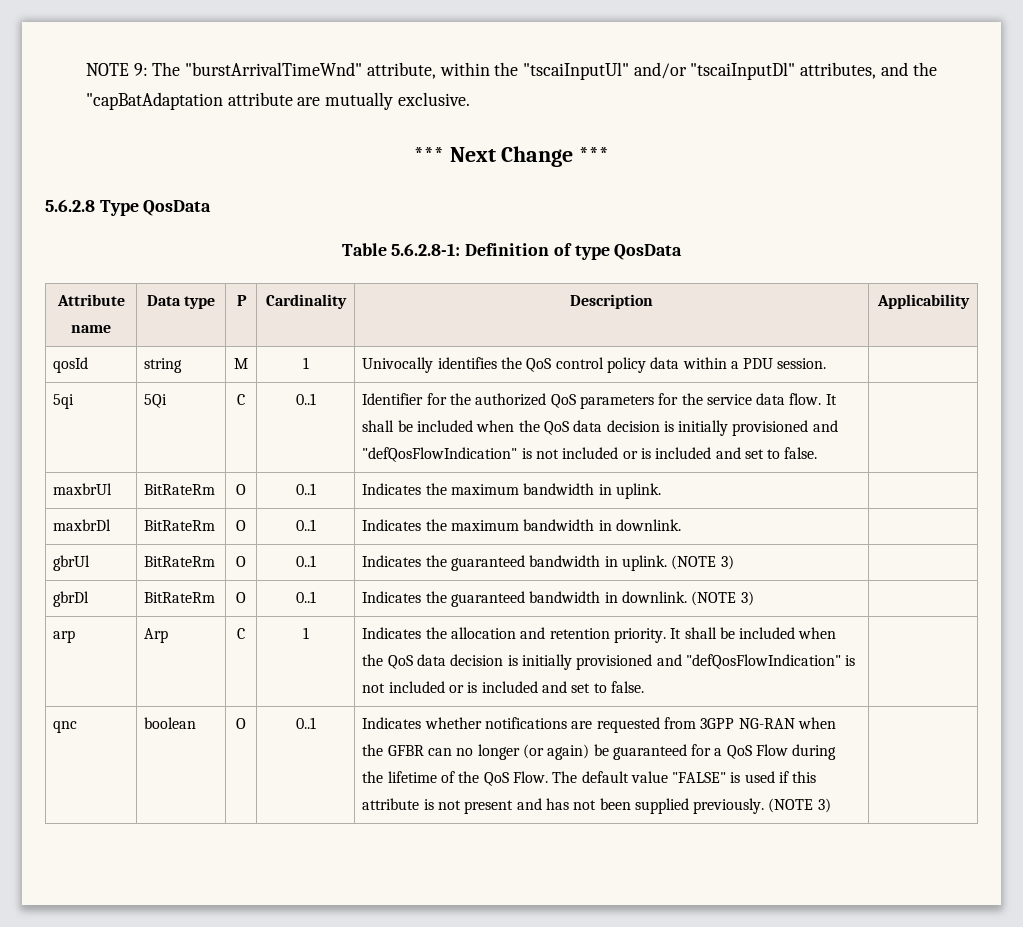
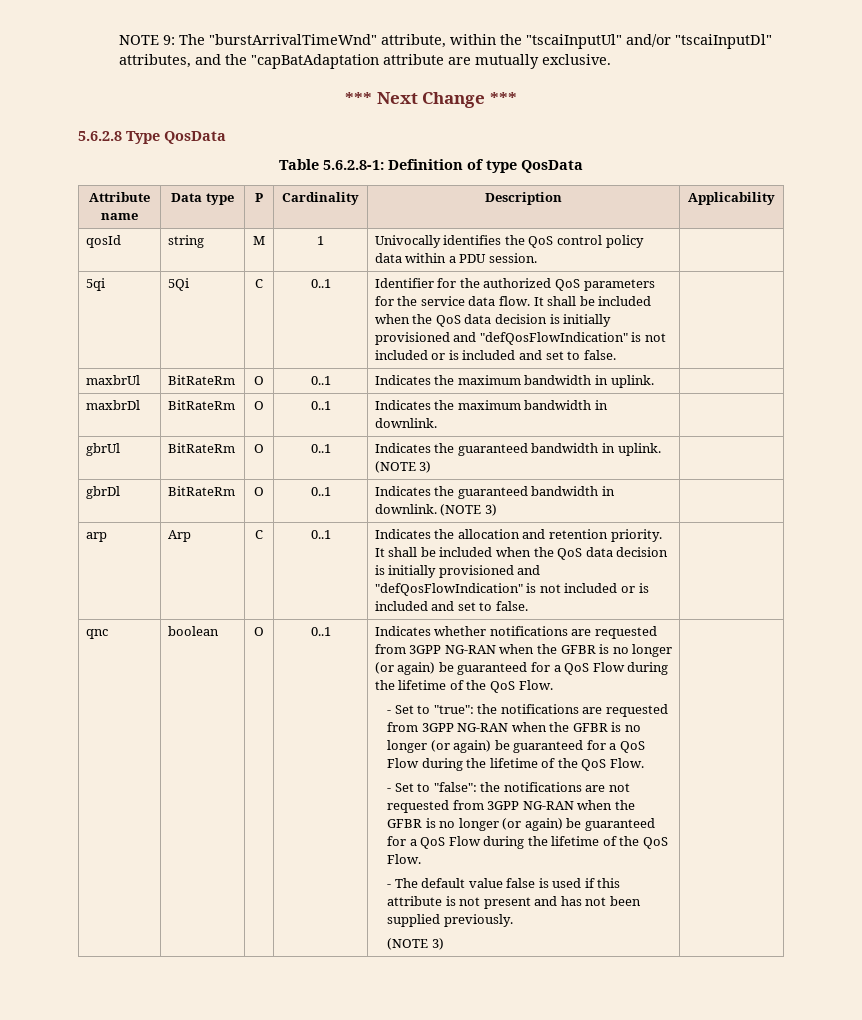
[302,627,309,639] 1 -> [310,530,331,539] 0..1
[427,748,452,756] can -> [599,644,610,654] is
(548, 777) none -> [387,704,668,717] [387,722,641,732] [387,740,645,753] [387,758,644,771] [387,782,630,792] [387,800,635,813] [387,818,655,831] [387,836,668,849] [387,854,422,864] [387,884,392,888] // - Set to "true": the notifications are requested from 3GPP NG-RAN when the GFBR is no longer (or again) be guaranteed for a QoS Flow during the lifetime of the QoS Flow. // - Set to "false": the notifications are not requested from 3GPP NG-RAN when the GFBR is no longer (or again) be guaranteed for a QoS Flow during the lifetime of the QoS Flow. // -
[672,772,727,783] "FALSE" -> [506,878,536,888] false
(765, 806) none -> (513, 920) //

